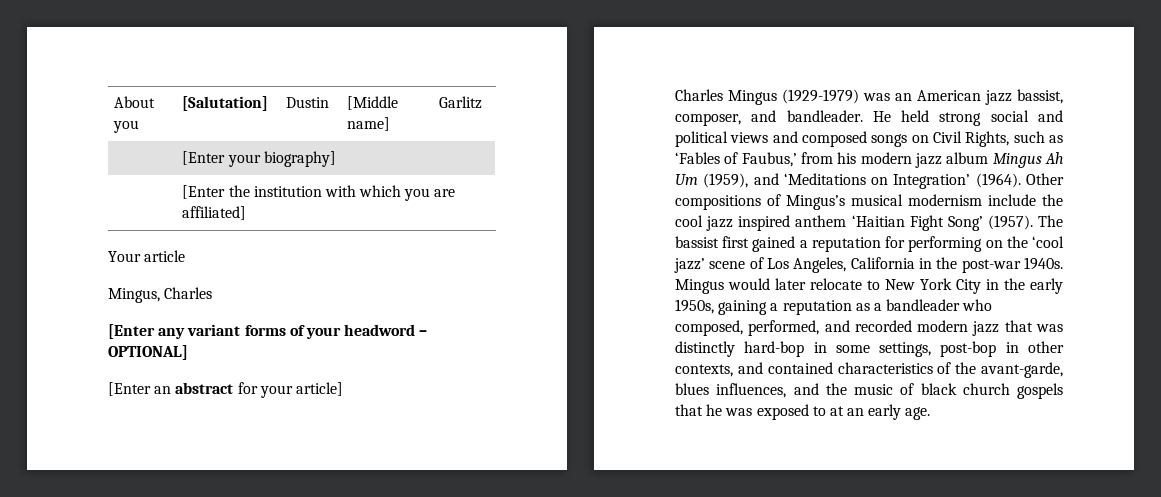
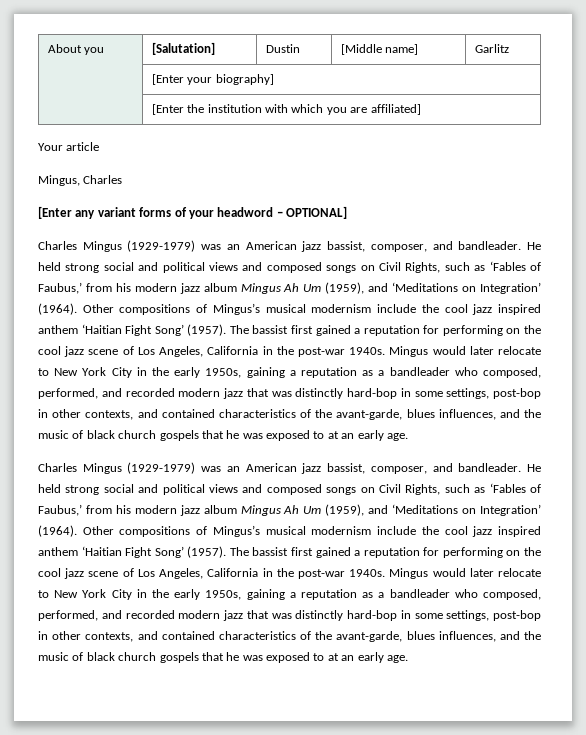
[108,382,343,398] // [Enter an abstract for your article] -> (347, 212) none
[1032,236,1064,248] [674,258,705,273] ‘cool jazz’ -> [38,346,85,357] cool jazz
(931, 413) none -> [38,462,542,474] [38,483,541,495] [38,504,541,516] [38,525,542,537] [38,546,541,558] [38,568,541,579] [38,589,541,600] [38,610,541,621] [38,631,542,642] [38,652,408,663] // Charles Mingus (1929-1979) was an American jazz bassist, composer, and bandleader. He held strong social and political views and composed songs on Civil Rights, such as ‘Fables of Faubus,’ from his modern jazz album Mingus Ah Um (1959), and ‘Meditations on Integration’ (1964). Other compositions of Mingus’s musical modernism include the cool jazz inspired anthem ‘Haitian Fight Song’ (1957). The bassist first gained a reputation for performing on the cool jazz scene of Los Angeles, California in the post-war 1940s. Mingus would later relocate to New York City in the early 1950s, gaining a reputation as a bandleader who composed, performed, and recorded modern jazz that was distinctly hard-bop in some settings, post-bop in other contexts, and contained characteristics of the avant-garde, blues influences, and the music of black church gospels that he was exposed to at an early age.

